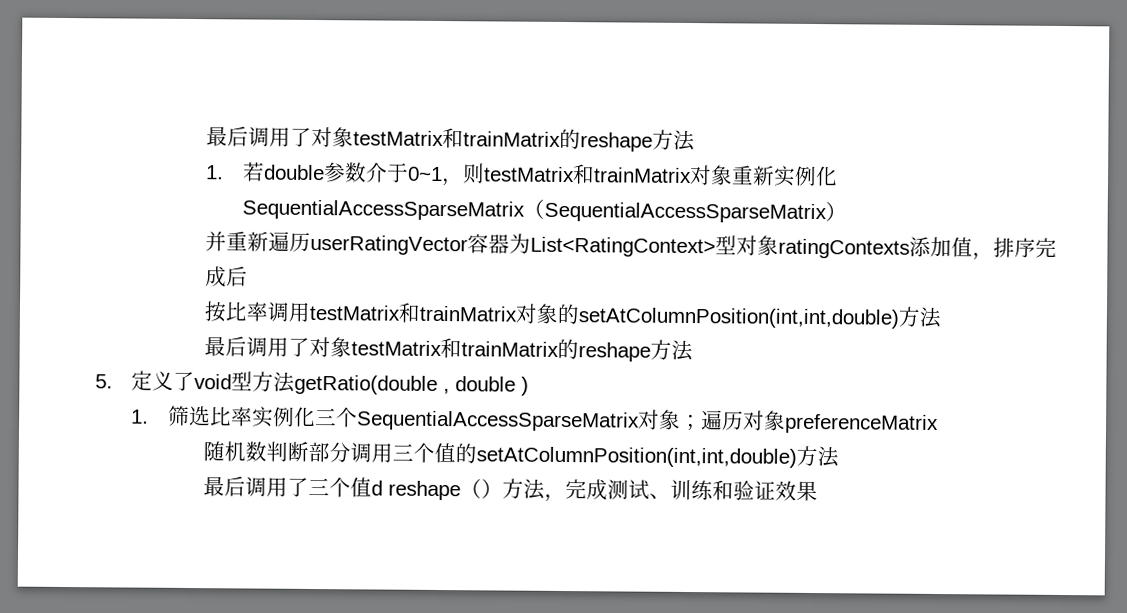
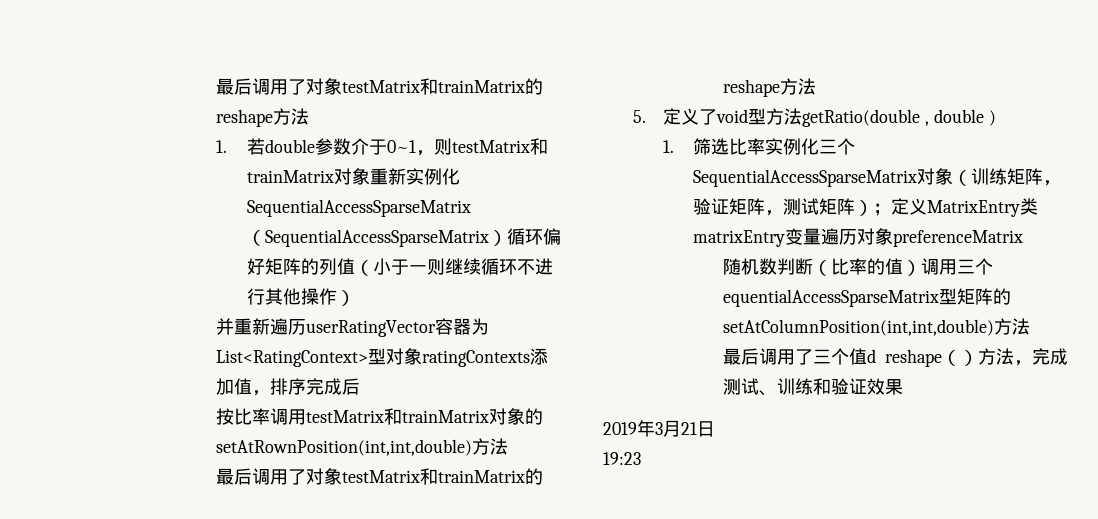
(847, 211) none -> [506,228,561,245] [246,258,553,276] [246,288,355,306] 循环偏好矩阵的列值（小于一则继续循环不进行其他操作）
[578,307,900,329] setAtColumnPosition(int,int,double) -> [216,439,473,456] setAtRownPosition(int,int,double)
[679,413,702,431] ； -> [953,168,1062,186] [693,198,1039,217] [693,228,822,247] （训练矩阵，验证矩阵，测试矩阵）；定义MatrixEntry类matrixEntry变量
[308,441,457,464] 部分调用三个值 -> [813,258,994,276] [723,288,994,307] （比率的值）调用三个equentialAccessSparseMatrix型矩阵
(819, 491) none -> [603,420,715,437] [603,452,641,465] // 2019年3月21日 // 19:23

